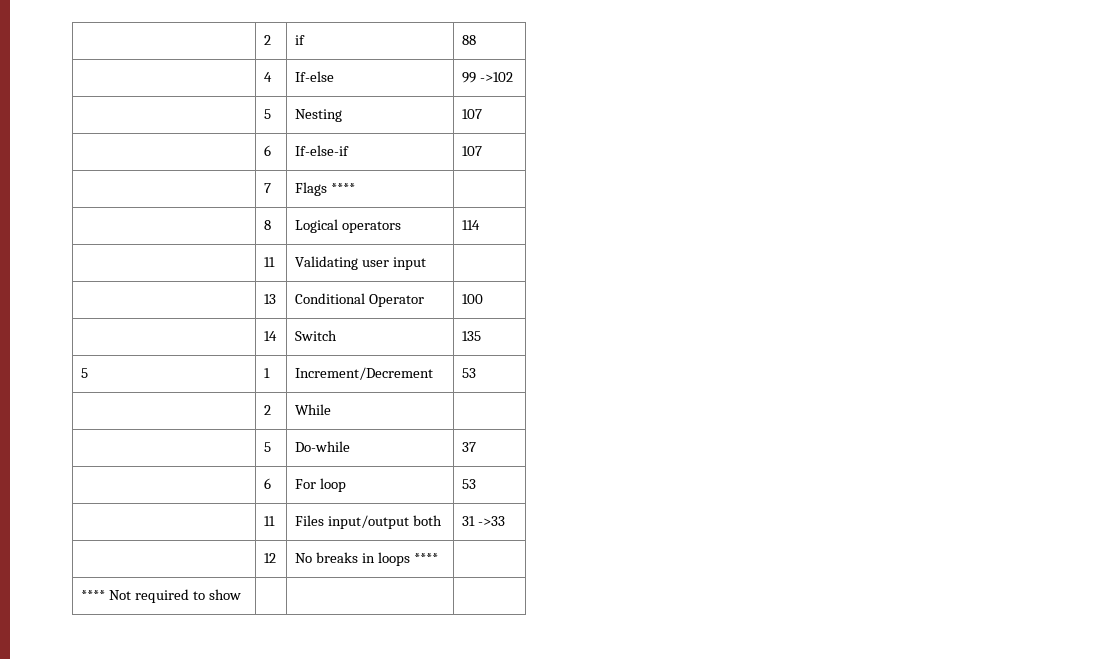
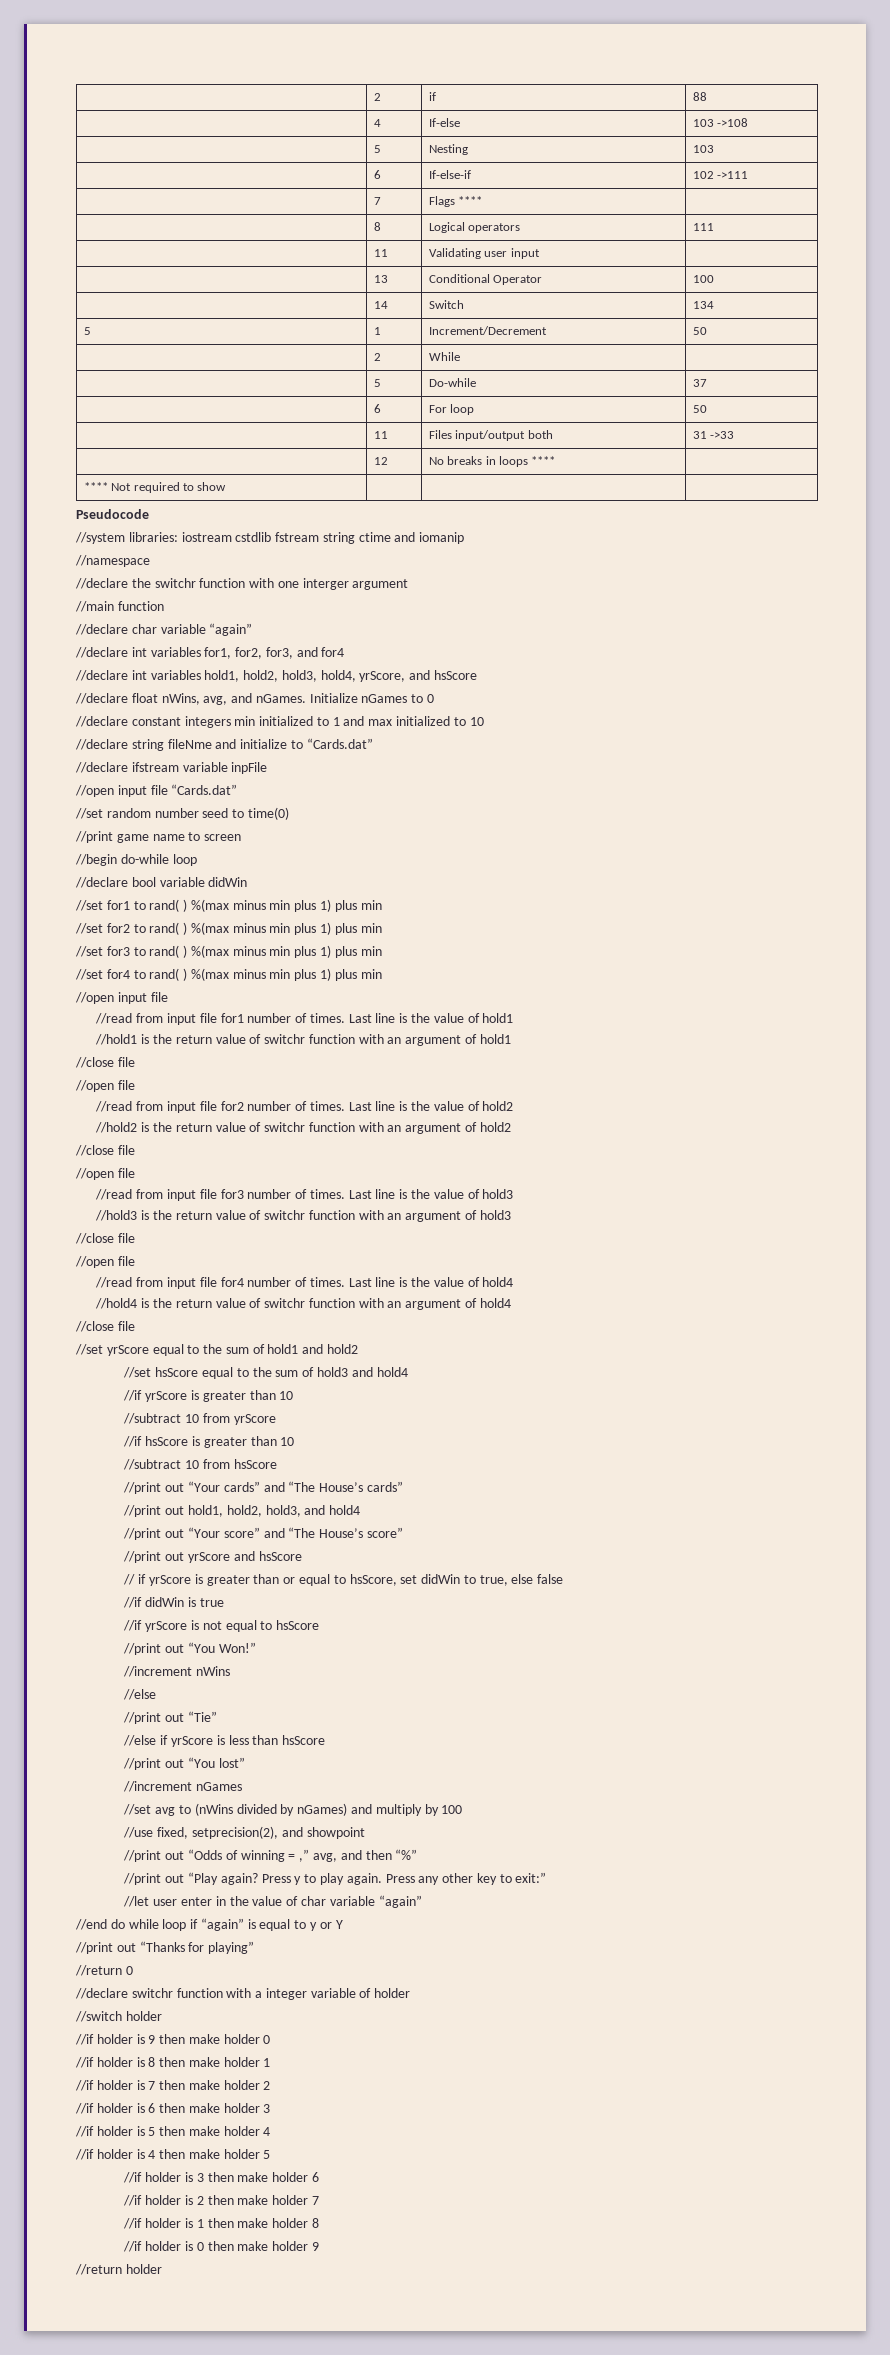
[462,72,514,83] 99 ->102 -> [692,118,749,127] 103 ->108
[462,109,483,119] 107 -> [692,145,714,153] 103
[462,146,483,156] 107 -> [692,171,749,179] 102 ->111
[462,220,481,230] 114 -> [692,223,714,231] 111
[462,331,482,341] 135 -> [692,301,714,309] 134
[462,368,477,378] 53 -> [692,327,707,335] 50
[462,479,477,489] 53 -> [692,405,707,413] 50
(241, 594) none -> [76,509,149,519] [75,532,465,544] [75,555,150,567] [75,578,409,590] [75,601,164,612] [75,623,253,636] [75,647,345,659] [75,670,478,682] [75,693,435,705] [75,716,484,728] [75,738,373,751] [75,762,268,774] [75,784,238,797] [75,807,289,820] [75,831,242,843] [75,854,197,866] [75,877,248,888] [75,899,382,912] [75,922,382,935] [75,945,382,958] [75,968,382,981] [75,992,168,1004] [95,1013,514,1025] [95,1034,511,1046] [75,1057,135,1068] [75,1080,135,1092] [95,1101,514,1113] [95,1122,511,1134] [75,1145,135,1156] [75,1168,135,1180] [95,1189,514,1201] [95,1210,511,1222] [75,1233,135,1244] [75,1256,135,1268] [95,1277,514,1289] [95,1298,511,1310] [75,1321,135,1332] [75,1344,359,1356] [123,1367,408,1379] [123,1390,294,1402] [123,1413,276,1425] [123,1436,295,1448] [123,1459,277,1470] [123,1481,403,1494] [123,1505,361,1517] [123,1527,403,1540] [123,1551,302,1563] [123,1574,564,1586] [123,1597,224,1608] [123,1620,320,1632] [123,1642,256,1655] [123,1666,231,1677] [123,1689,157,1700] [123,1711,218,1724] [123,1735,326,1747] [123,1757,245,1770] [123,1781,243,1792] [123,1803,463,1816] [123,1826,365,1839] [123,1849,418,1862] [123,1872,547,1885] [123,1895,422,1908] [75,1918,343,1931] [75,1941,255,1954] [75,1965,133,1976] [75,1988,411,2000] [75,2011,162,2022] [75,2034,271,2045] [75,2057,271,2068] [75,2080,271,2091] [75,2103,271,2114] [75,2126,271,2137] [75,2149,271,2160] [123,2172,319,2183] [123,2195,319,2206] [123,2218,319,2229] [123,2241,319,2252] [75,2264,162,2275] // Pseudocode // //system libraries: iostream cstdlib fstream string ctime and iomanip // //namespace // //declare the switchr function with one interger argument // //main function // //declare char variable “again” // //declare int variables for1, for2, for3, and for4 // //declare int variables hold1, hold2, hold3, hold4, yrScore, and hsScore // //declare float nWins, avg, and nGames. Initialize nGames to 0 // //declare constant integers min initialized to 1 and max initialized to 10 // //declare string fileNme and initialize to “Cards.dat” // //declare ifstream variable inpFile // //open input file “Cards.dat” // //set random number seed to time(0) // //print game name to screen // //begin do-while loop // //declare bool variable didWin // //set for1 to rand( ) %(max minus min plus 1) plus min // //set for2 to rand( ) %(max minus min plus 1) plus min // //set for3 to rand( ) %(max minus min plus 1) plus min // //set for4 to rand( ) %(max minus min plus 1) plus min // //open input file // //read from input file for1 number of times. Last line is the value of hold1 // //hold1 is the return value of switchr function with an argument of hold1 // //close file // //open file // //read from input file for2 number of times. Last line is the value of hold2 // //hold2 is the return value of switchr function with an argument of hold2 // //close file // //open file // //read from input file for3 number of times. Last line is the value of hold3 // //hold3 is the return value of switchr function with an argument of hold3 // //close file // //open file // //read from input file for4 number of times. Last line is the value of hold4 // //hold4 is the return value of switchr function with an argument of hold4 // //close file // //set yrScore equal to the sum of hold1 and hold2 // //set hsScore equal to the sum of hold3 and hold4 // //if yrScore is greater than 10 // //subtract 10 from yrScore // //if hsScore is greater than 10 // //subtract 10 from hsScore // //print out “Your cards” and “The House’s cards” // //print out hold1, hold2, hold3, and hold4 // //print out “Your score” and “The House’s score” // //print out yrScore and hsScore // // if yrScore is greater than or equal to hsScore, set didWin to true, else false // //if didWin is true // //if yrScore is not equal to hsScore // //print out “You Won!” // //increment nWins // //else // //print out “Tie” // //else if yrScore is less than hsScore // //print out “You lost” // //increment nGames // //set avg to (nWins divided by nGames) and multiply by 100 // //use fixed, setprecision(2), and showpoint // //print out “Odds of winning = ,” avg, and then “%” // //print out “Play again? Press y to play again. Press any other key to exit:” // //let user enter in the value of char variable “again” // //end do while loop if “again” is equal to y or Y // //print out “Thanks for playing” // //return 0 // //declare switchr function with a integer variable of holder // //switch holder // //if holder is 9 then make holder 0 // //if holder is 8 then make holder 1 // //if holder is 7 then make holder 2 // //if holder is 6 then make holder 3 // //if holder is 5 then make holder 4 // //if holder is 4 then make holder 5 // //if holder is 3 then make holder 6 // //if holder is 2 then make holder 7 // //if holder is 1 then make holder 8 // //if holder is 0 then make holder 9 // //return holder

